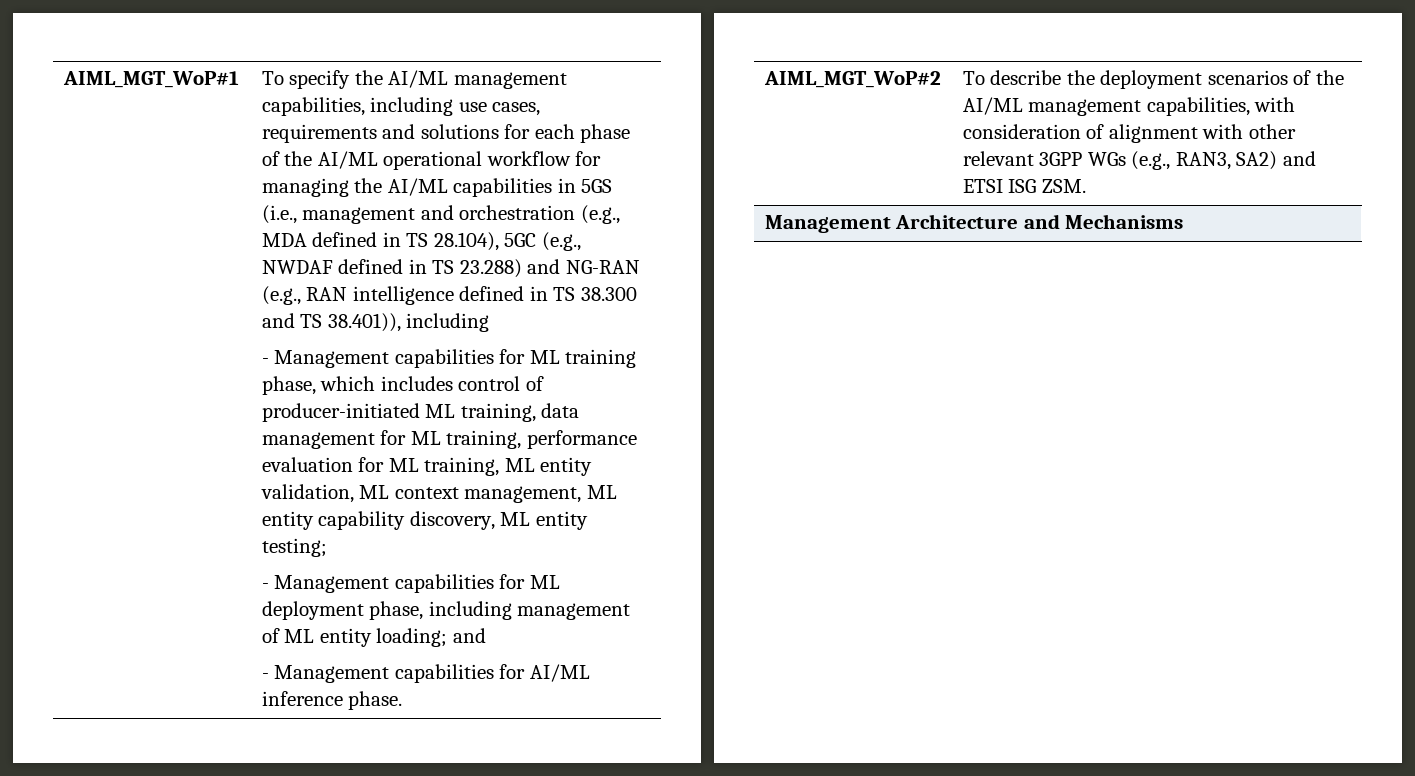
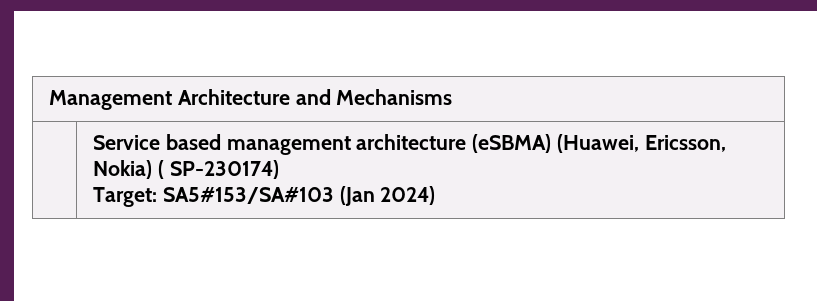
[62,71,239,88] [261,70,567,89] [261,97,541,116] [261,124,631,143] [261,151,602,170] [261,178,613,197] [261,205,620,224] [261,232,581,251] [261,259,640,278] [261,286,637,305] [261,313,490,332] [261,349,637,368] [261,376,544,395] [261,403,580,422] [261,430,637,449] [261,457,593,476] [260,484,617,503] [261,511,588,530] [261,538,327,557] [261,574,560,593] [261,601,631,620] [261,628,486,647] [261,664,590,683] [261,691,403,710] [763,71,941,88] [962,70,1344,89] [962,97,1296,116] [962,124,1296,143] [962,151,1316,170] [962,179,1086,193] [764,214,1184,233] AIML_MGT_WoP#1 | To specify the AI/ML management capabilities, including use cases, requirements and solutions for each phase of the AI/ML operational workflow for managing the AI/ML capabilities in 5GS (i.e., management and orchestration (e.g., MDA defined in TS 28.104), 5GC (e.g., NWDAF defined in TS 23.288) and NG-RAN (e.g., RAN intelligence defined in TS 38.300 and TS 38.401)), including // - Management capabilities for ML training phase, which includes control of producer-initiated ML training, data management for ML training, performance evaluation for ML training, ML entity validation, ML context management, ML entity capability discovery, ML entity testing; // - Management capabilities for ML deployment phase, including management of ML entity loading; and // - Management capabilities for AI/ML inference phase. // AIML_MGT_WoP#2 | To describe the deployment scenarios of the AI/ML management capabilities, with consideration of alignment with other relevant 3GPP WGs (e.g., RAN3, SA2) and ETSI ISG ZSM. // Management Architecture and Mechanisms -> [48,89,453,110] [92,134,726,155] [92,160,279,179] [92,186,436,207] Management Architecture and Mechanisms // | Service based management architecture (eSBMA) (Huawei, Ericsson, Nokia) ( SP-230174) // Target: SA5#153/SA#103 (Jan 2024)

